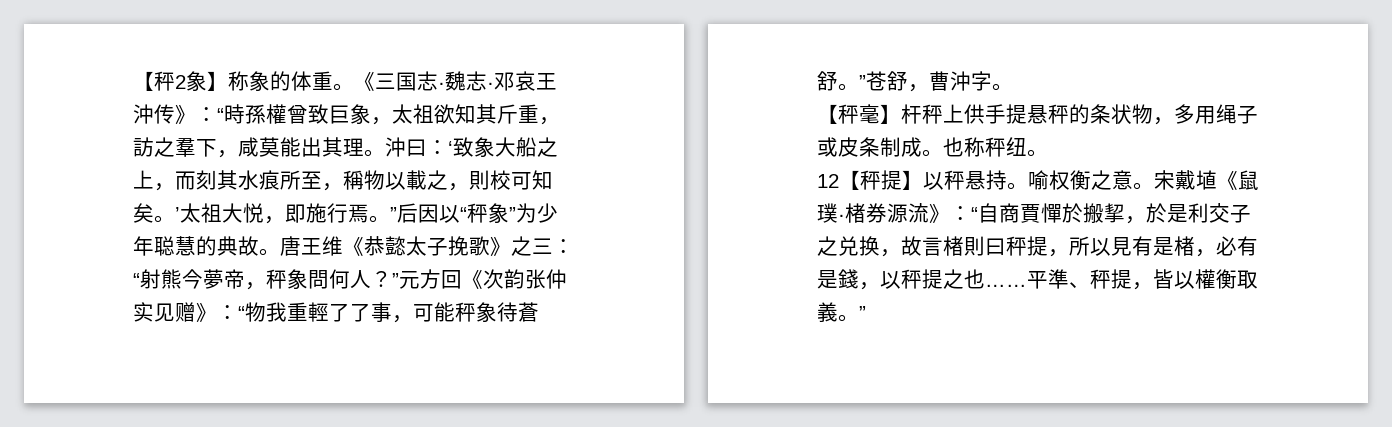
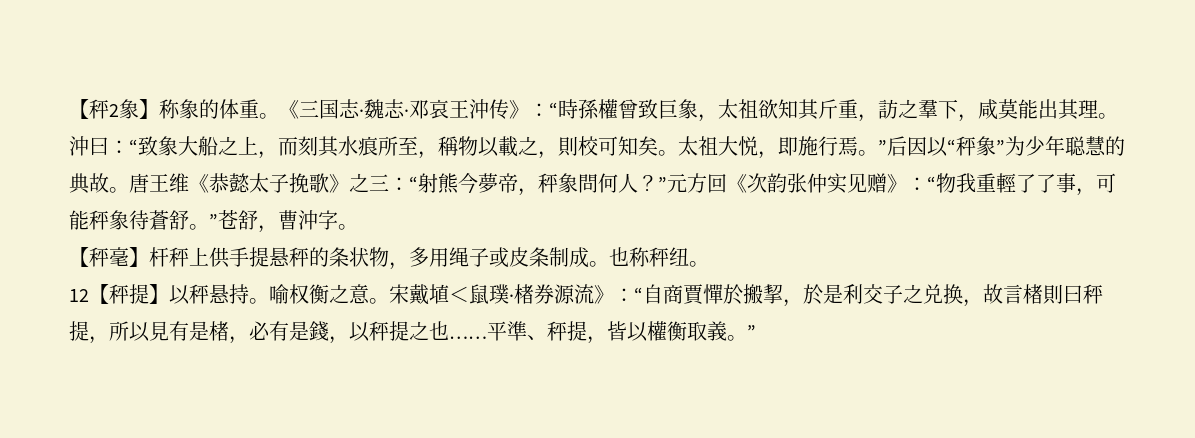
[448,141,453,155] ‘ -> [129,139,138,154] “
[175,207,180,221] ’ -> (678, 153) none
[1217,170,1238,190] 《 -> [449,286,469,302] ＜

